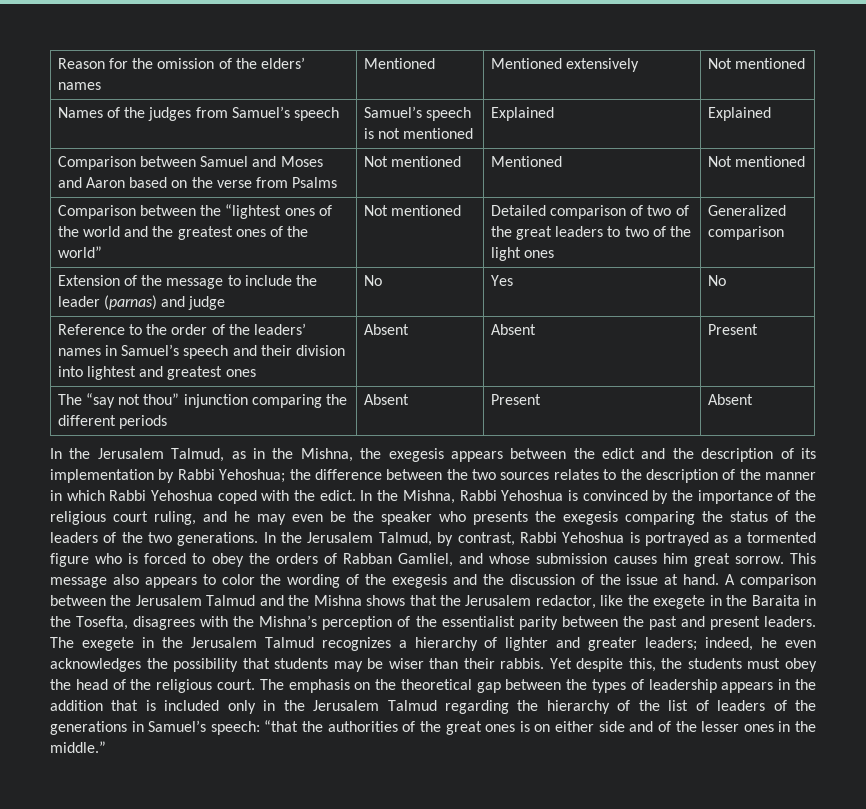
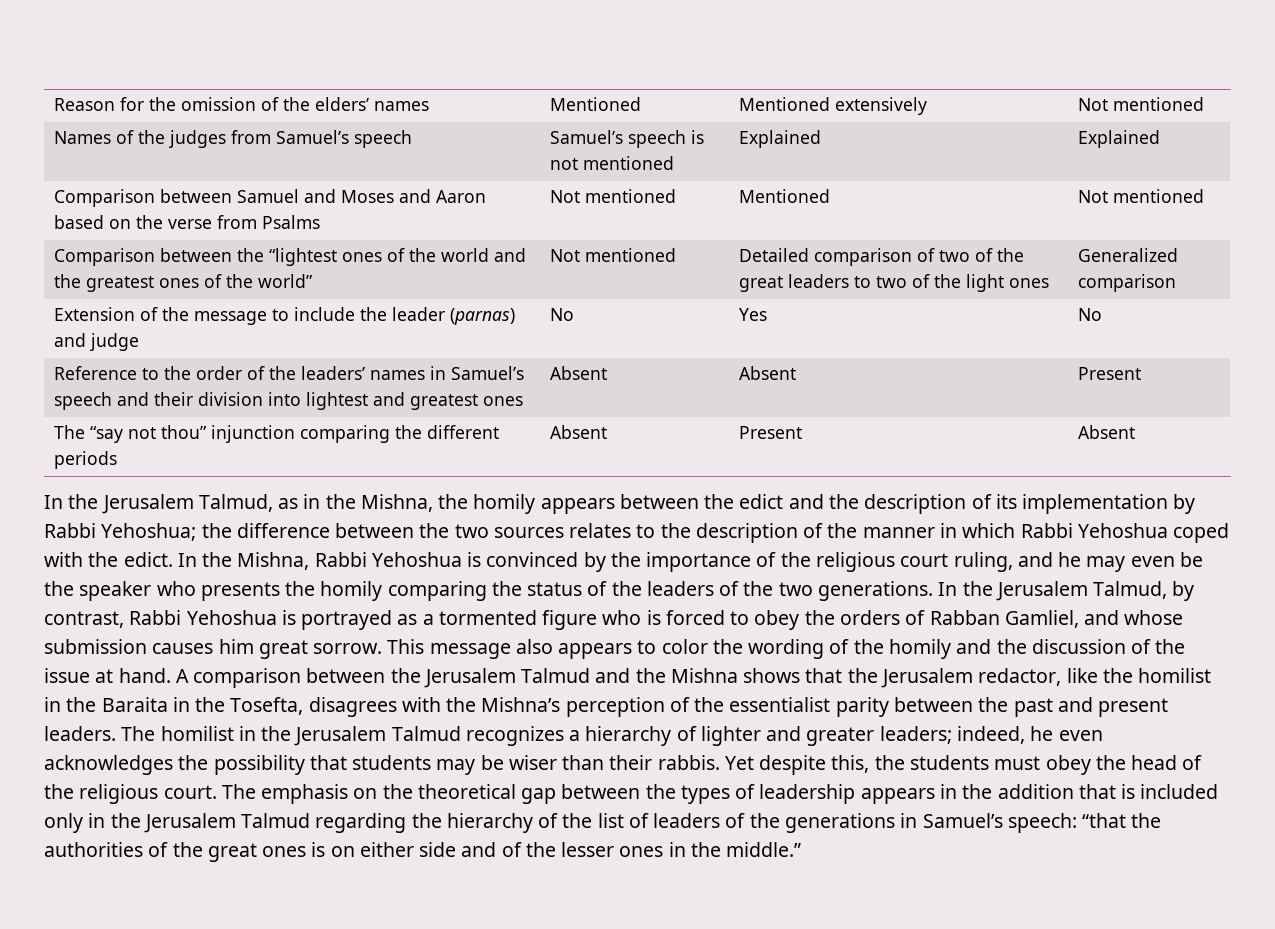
[388,448,444,462] exegesis -> [473,494,536,514] homily
[563,511,618,525] exegesis -> [320,581,383,601] homily
[392,574,448,588] exegesis -> [888,639,951,659] homily
[653,595,706,609] exegete -> [1138,668,1212,683] homilist
[81,637,134,651] exegete -> [160,726,234,741] homilist

